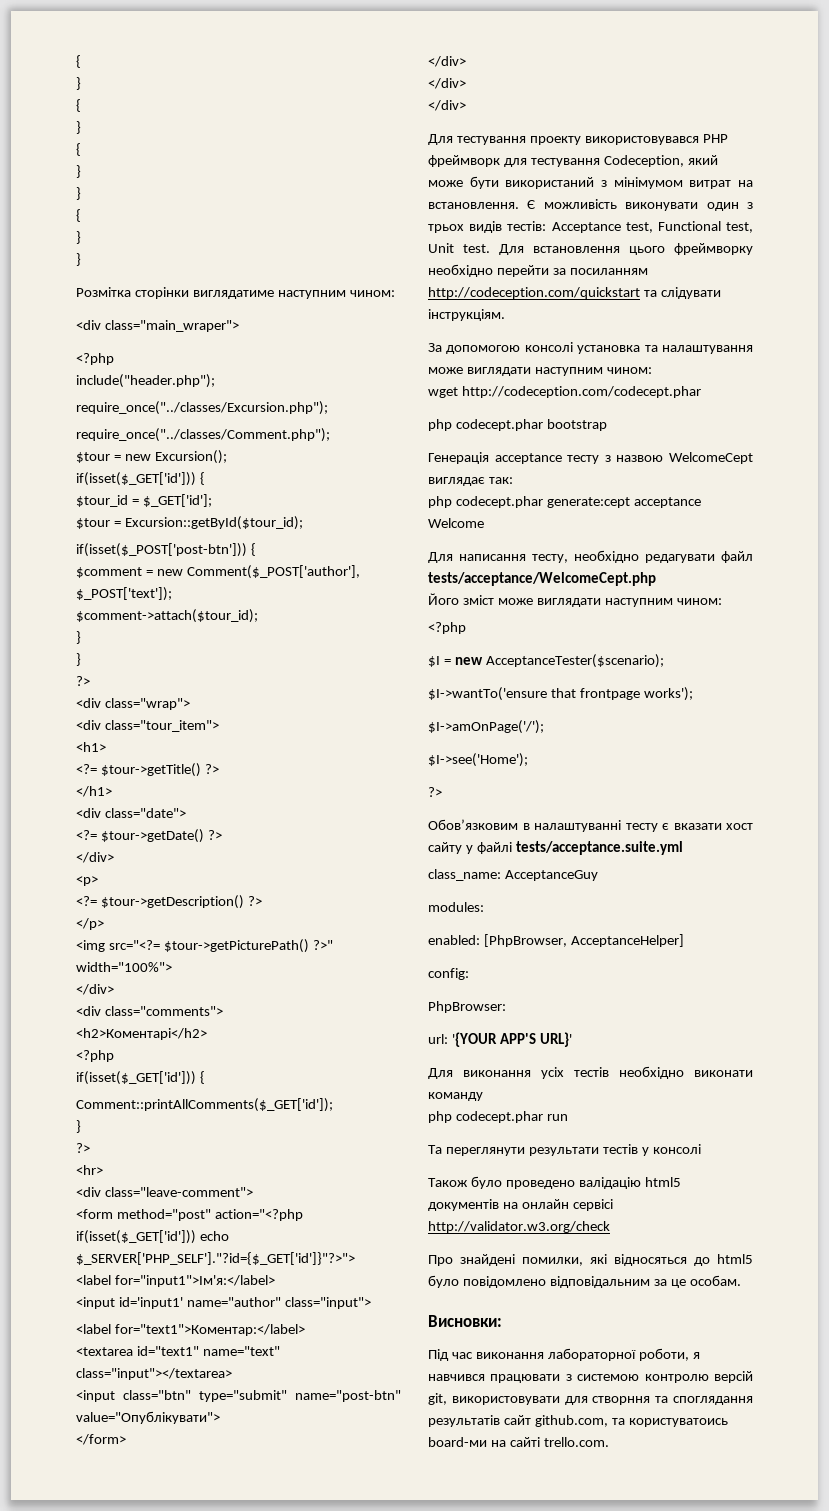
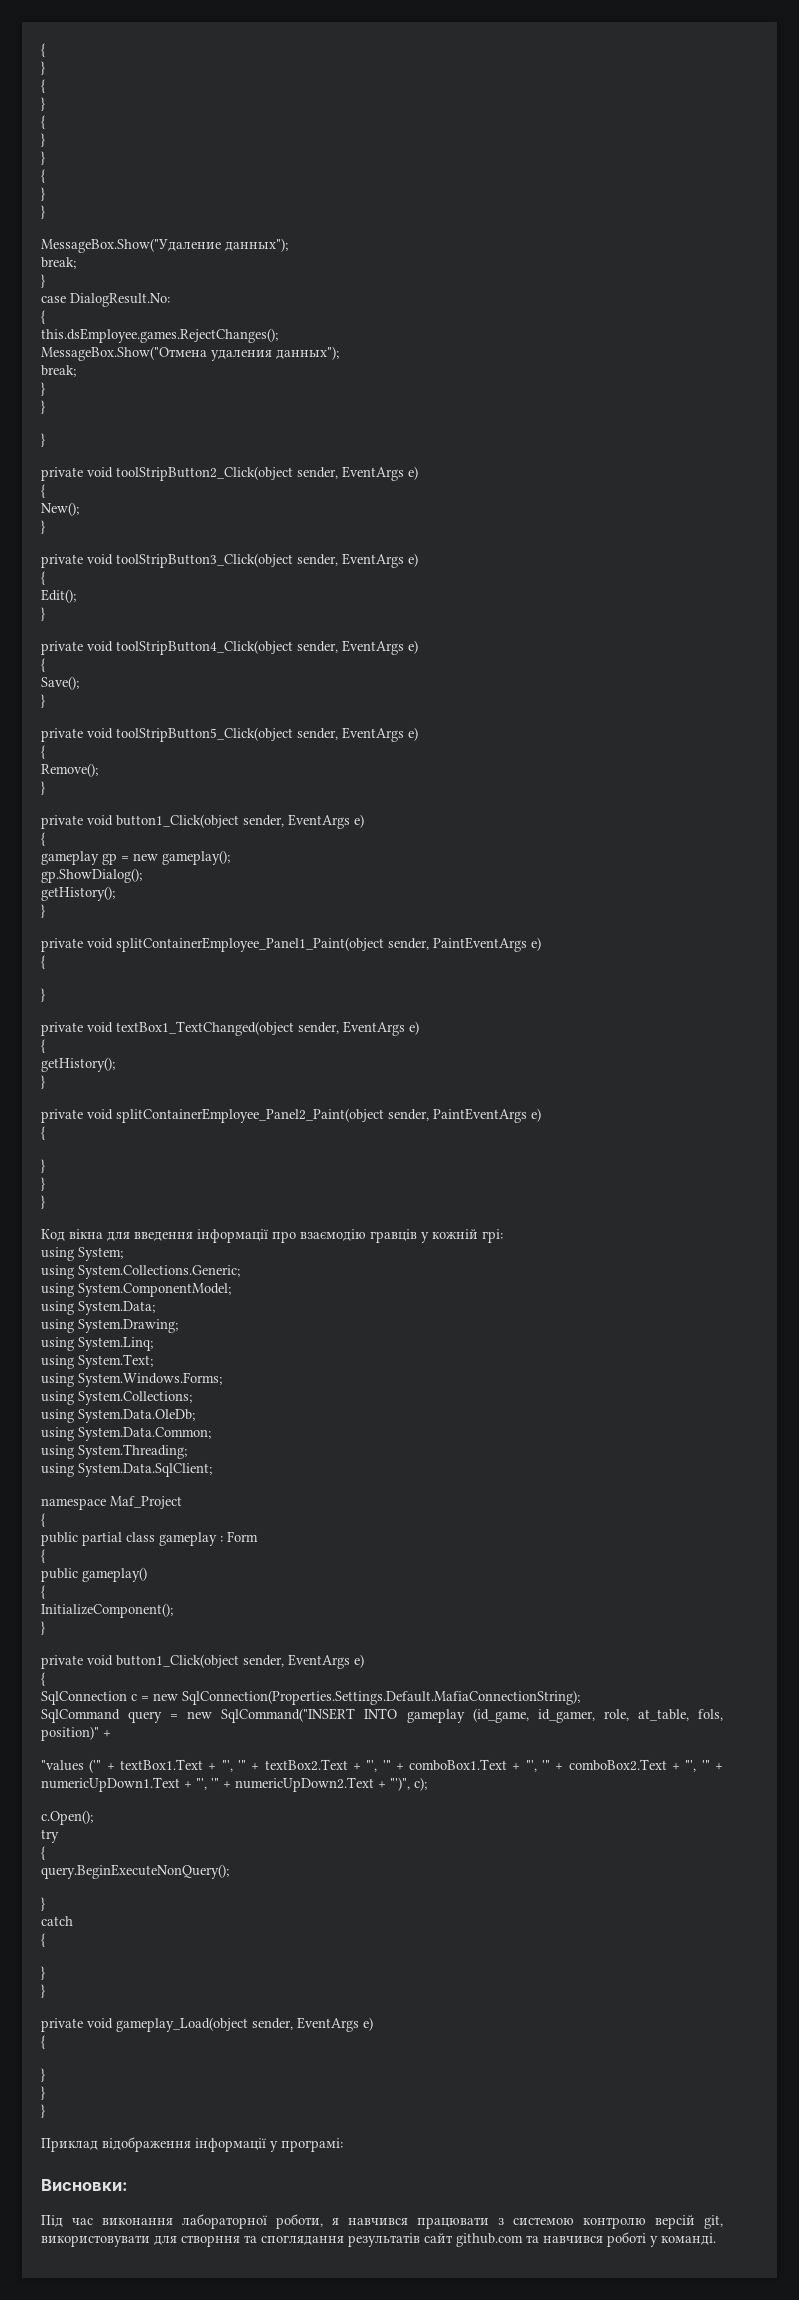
[76,287,395,299] [76,320,239,332] [76,353,114,365] [76,374,215,388] [76,401,328,415] [76,428,330,442] [76,450,227,464] [76,472,205,486] [76,494,212,507] [76,516,303,530] [76,543,256,557] [76,565,360,579] [76,587,172,601] [76,609,258,623] [76,631,81,644] [76,653,81,666] [76,676,90,686] [76,698,190,710] [76,720,219,732] [76,742,106,752] [76,763,219,777] [76,786,112,797] [76,808,186,818] [76,829,222,843] [76,852,114,863] [76,876,98,886] [76,895,262,909] [76,918,104,930] [76,939,333,953] [76,962,172,972] [76,984,114,995] [76,1006,223,1016] [76,1028,207,1040] [76,1050,114,1062] [76,1071,205,1085] [76,1098,333,1112] [76,1120,81,1133] [76,1143,90,1153] [76,1165,103,1175] [76,1187,253,1197] [76,1209,303,1221] [76,1230,229,1244] [76,1252,355,1265] [76,1275,275,1287] [76,1297,371,1309] [76,1324,305,1336] [76,1346,280,1356] [76,1368,232,1380] [76,1390,401,1402] [76,1411,220,1424] [76,1434,126,1445] [428,56,466,67] [428,78,466,89] [428,100,466,111] [428,134,728,145] [428,155,718,167] [428,176,753,189] [428,199,753,211] [428,221,753,233] [428,243,753,255] [428,264,648,277] [428,287,721,299] [428,309,505,321] [428,342,753,354] [428,367,652,376] [428,386,701,398] [428,419,607,431] [428,452,753,464] [428,477,513,486] [428,496,701,508] [428,518,484,528] [428,550,753,563] [428,572,656,586] [428,593,722,607] [428,622,466,634] [428,654,664,668] [428,687,693,701] [428,720,544,734] [428,753,528,767] [428,787,442,797] [428,819,753,832] [428,841,683,855] [428,869,598,881] [428,902,484,912] [428,934,684,947] [428,968,469,980] [428,1001,506,1013] [428,1032,572,1047] [428,1066,753,1079] [428,1092,483,1101] [428,1111,568,1123] [428,1144,701,1156] [428,1176,681,1189] [428,1199,613,1211] [428,1221,610,1233] [428,1254,753,1266] [428,1275,741,1288] Розмітка сторінки виглядатиме наступним чином: // <div class="main_wraper"> // <?php // include("header.php"); // require_once("../classes/Excursion.php"); // require_once("../classes/Comment.php"); // $tour = new Excursion(); // if(isset($_GET['id'])) { // $tour_id = $_GET['id']; // $tour = Excursion::getById($tour_id); // if(isset($_POST['post-btn'])) { // $comment = new Comment($_POST['author'], $_POST['text']); // $comment->attach($tour_id); // } // } // ?> // <div class="wrap"> // <div class="tour_item"> // <h1> // <?= $tour->getTitle() ?> // </h1> // <div class="date"> // <?= $tour->getDate() ?> // </div> // <p> // <?= $tour->getDescription() ?> // </p> // <img src="<?= $tour->getPicturePath() ?>" width="100%"> // </div> // <div class="comments"> // <h2>Коментарі</h2> // <?php // if(isset($_GET['id'])) { // Comment::printAllComments($_GET['id']); // } // ?> // <hr> // <div class="leave-comment"> // <form method="post" action="<?php if(isset($_GET['id'])) echo $_SERVER['PHP_SELF']."?id={$_GET['id']}"?>"> // <label for="input1">Ім'я:</label> // <input id='input1' name="author" class="input"> // <label for="text1">Коментар:</label> // <textarea id="text1" name="text" class="input"></textarea> // <input class="btn" type="submit" name="post-btn" value="Опублікувати"> // </form> // </div> // </div> // </div> // Для тестування проекту використовувався PHP фреймворк для тестування Codeception, який може бути використаний з мінімумом витрат на встановлення. Є можливість виконувати один з трьох видів тестів: Acceptance test, Functional test, Unit test. Для встановлення цього фреймворку необхідно перейти за посиланням http://codeception.com/quickstart та слідувати інструкціям. // За допомогою консолі установка та налаштування може виглядати наступним чином: // wget http://codeception.com/codecept.phar // php codecept.phar bootstrap // Генерація acceptance тесту з назвою WelcomeCept виглядає так: // php codecept.phar generate:cept acceptance Welcome // Для написання тесту, необхідно редагувати файл tests/acceptance/WelcomeCept.php // Його зміст може виглядати наступним чином: // <?php // $I = new AcceptanceTester($scenario); // $I->wantTo('ensure that frontpage works'); // $I->amOnPage('/'); // $I->see('Home'); // ?> // Обов’язковим в налаштуванні тесту є вказати хост сайту у файлі tests/acceptance.suite.yml // class_name: AcceptanceGuy // modules: // enabled: [PhpBrowser, AcceptanceHelper] // config: // PhpBrowser: // url: '{YOUR APP'S URL}' // Для виконання усіх тестів необхідно виконати команду // php codecept.phar run // Та переглянути результати тестів у консолі // Також було проведено валідацію html5 документів на онлайн сервісі http://validator.w3.org/check // Про знайдені помилки, які відносяться до html5 було повідомлено відповідальним за це особам. -> [41,238,288,253] [41,257,76,269] [41,274,45,288] [41,293,170,307] [41,310,45,324] [41,328,278,343] [41,346,339,361] [41,365,76,377] [41,382,45,396] [41,400,45,414] [41,433,45,447] [41,466,418,481] [41,484,45,498] [41,502,79,516] [41,520,45,534] [41,553,418,568] [41,571,45,585] [41,589,76,603] [41,607,45,621] [41,640,418,655] [41,658,45,672] [41,676,79,690] [41,694,45,708] [41,727,418,742] [41,745,45,759] [41,763,98,777] [41,781,45,795] [41,814,364,829] [41,832,45,846] [41,850,230,865] [41,868,142,883] [41,886,115,901] [41,904,45,918] [41,937,541,952] [41,955,45,969] [41,988,45,1002] [41,1021,419,1036] [41,1039,45,1053] [41,1057,115,1072] [41,1075,45,1089] [41,1108,541,1123] [41,1126,45,1140] [41,1159,45,1173] [41,1177,45,1191] [41,1195,45,1209] [41,1229,503,1243] [41,1247,123,1261] [41,1265,240,1279] [41,1283,231,1297] [41,1301,155,1315] [41,1319,178,1333] [41,1337,153,1351] [41,1354,153,1369] [41,1372,222,1387] [41,1391,192,1405] [41,1409,195,1423] [41,1427,211,1441] [41,1444,187,1459] [41,1463,212,1477] [41,1496,182,1510] [41,1513,45,1527] [41,1531,258,1546] [41,1549,45,1563] [41,1567,147,1582] [41,1585,45,1599] [41,1603,173,1618] [41,1621,45,1635] [41,1654,364,1669] [41,1672,45,1686] [41,1690,580,1705] [41,1708,723,1723] [41,1726,111,1741] [41,1759,724,1773] [41,1777,427,1792] [41,1810,93,1825] [41,1829,59,1843] [41,1846,45,1860] [41,1864,229,1879] [41,1897,45,1911] [41,1916,73,1926] [41,1933,45,1947] [41,1966,45,1980] [41,1984,45,1998] [41,2017,373,2032] [41,2035,45,2049] [41,2068,45,2082] [41,2086,45,2100] [41,2104,45,2118] [41,2137,343,2152] MessageBox.Show("Удаление данных"); // break; // } // case DialogResult.No: // { // this.dsEmployee.games.RejectChanges(); // MessageBox.Show("Отмена удаления данных"); // break; // } // } // } // private void toolStripButton2_Click(object sender, EventArgs e) // { // New(); // } // private void toolStripButton3_Click(object sender, EventArgs e) // { // Edit(); // } // private void toolStripButton4_Click(object sender, EventArgs e) // { // Save(); // } // private void toolStripButton5_Click(object sender, EventArgs e) // { // Remove(); // } // private void button1_Click(object sender, EventArgs e) // { // gameplay gp = new gameplay(); // gp.ShowDialog(); // getHistory(); // } // private void splitContainerEmployee_Panel1_Paint(object sender, PaintEventArgs e) // { // } // private void textBox1_TextChanged(object sender, EventArgs e) // { // getHistory(); // } // private void splitContainerEmployee_Panel2_Paint(object sender, PaintEventArgs e) // { // } // } // } // Код вікна для введення інформації про взаємодію гравців у кожній грі: // using System; // using System.Collections.Generic; // using System.ComponentModel; // using System.Data; // using System.Drawing; // using System.Linq; // using System.Text; // using System.Windows.Forms; // using System.Collections; // using System.Data.OleDb; // using System.Data.Common; // using System.Threading; // using System.Data.SqlClient; // namespace Maf_Project // { // public partial class gameplay : Form // { // public gameplay() // { // InitializeComponent(); // } // private void button1_Click(object sender, EventArgs e) // { // SqlConnection c = new SqlConnection(Properties.Settings.Default.MafiaConnectionString); // SqlCommand query = new SqlCommand("INSERT INTO gameplay (id_game, id_gamer, role, at_table, fols, position)" + // "values ('" + textBox1.Text + "', '" + textBox2.Text + "', '" + comboBox1.Text + "', '" + comboBox2.Text + "', '" + numericUpDown1.Text + "', '" + numericUpDown2.Text + "')", c); // c.Open(); // try // { // query.BeginExecuteNonQuery(); // } // catch // { // } // } // private void gameplay_Load(object sender, EventArgs e) // { // } // } // } // Приклад відображення інформації у програмі:
[534,1415,728,1427] [428,1437,609,1447] github.com, та користуватоись board-ми на сайті trello.com. -> [456,2232,716,2247] github.com та навчився роботі у команді.

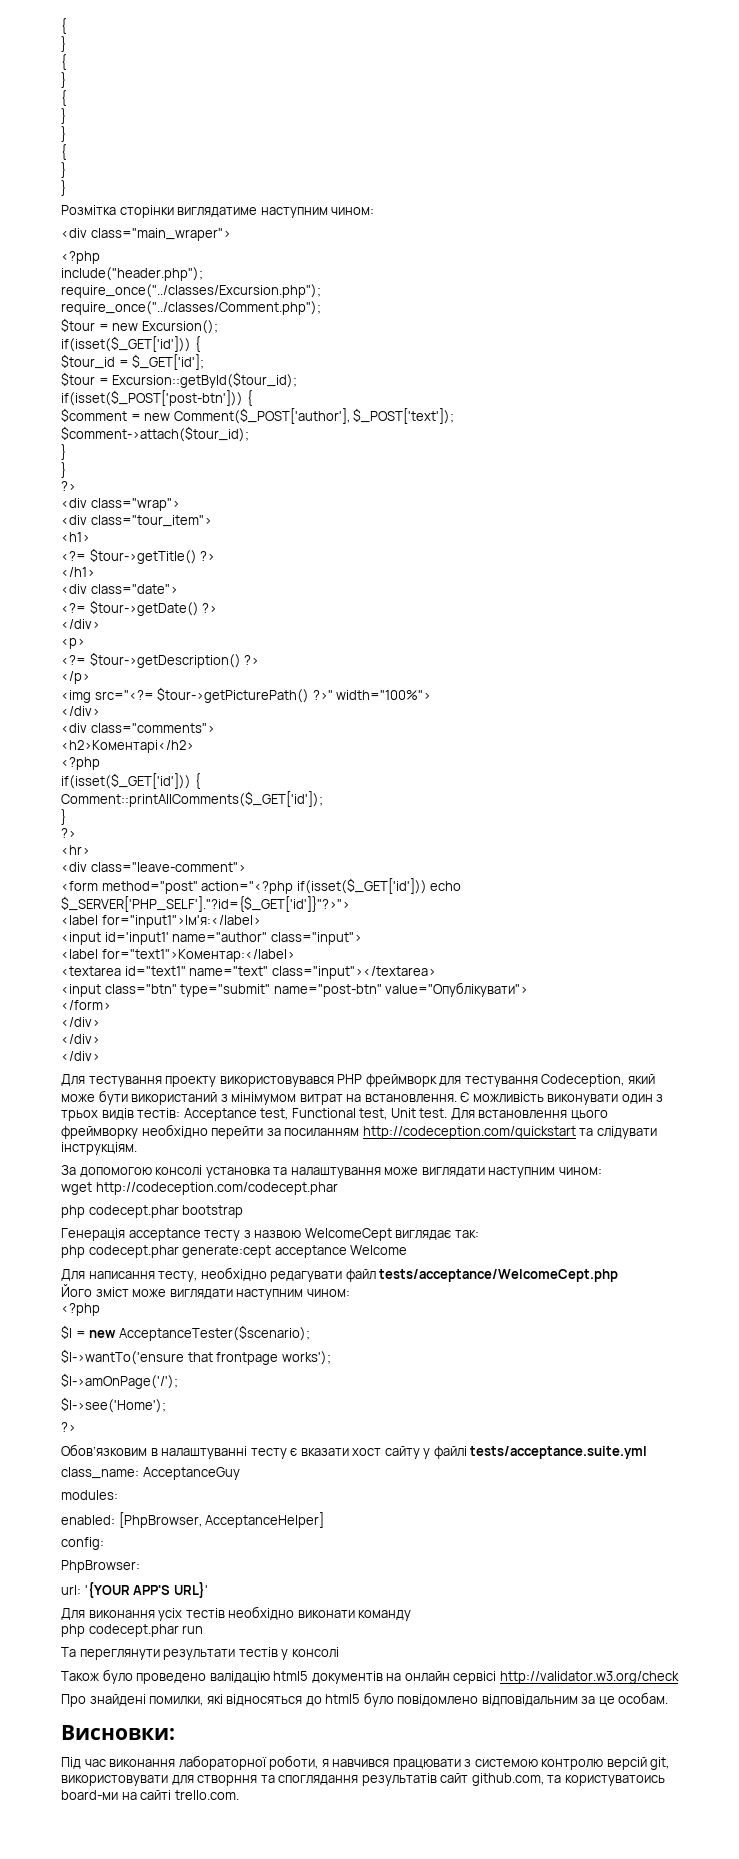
[41,238,288,253] [41,257,76,269] [41,274,45,288] [41,293,170,307] [41,310,45,324] [41,328,278,343] [41,346,339,361] [41,365,76,377] [41,382,45,396] [41,400,45,414] [41,433,45,447] [41,466,418,481] [41,484,45,498] [41,502,79,516] [41,520,45,534] [41,553,418,568] [41,571,45,585] [41,589,76,603] [41,607,45,621] [41,640,418,655] [41,658,45,672] [41,676,79,690] [41,694,45,708] [41,727,418,742] [41,745,45,759] [41,763,98,777] [41,781,45,795] [41,814,364,829] [41,832,45,846] [41,850,230,865] [41,868,142,883] [41,886,115,901] [41,904,45,918] [41,937,541,952] [41,955,45,969] [41,988,45,1002] [41,1021,419,1036] [41,1039,45,1053] [41,1057,115,1072] [41,1075,45,1089] [41,1108,541,1123] [41,1126,45,1140] [41,1159,45,1173] [41,1177,45,1191] [41,1195,45,1209] [41,1229,503,1243] [41,1247,123,1261] [41,1265,240,1279] [41,1283,231,1297] [41,1301,155,1315] [41,1319,178,1333] [41,1337,153,1351] [41,1354,153,1369] [41,1372,222,1387] [41,1391,192,1405] [41,1409,195,1423] [41,1427,211,1441] [41,1444,187,1459] [41,1463,212,1477] [41,1496,182,1510] [41,1513,45,1527] [41,1531,258,1546] [41,1549,45,1563] [41,1567,147,1582] [41,1585,45,1599] [41,1603,173,1618] [41,1621,45,1635] [41,1654,364,1669] [41,1672,45,1686] [41,1690,580,1705] [41,1708,723,1723] [41,1726,111,1741] [41,1759,724,1773] [41,1777,427,1792] [41,1810,93,1825] [41,1829,59,1843] [41,1846,45,1860] [41,1864,229,1879] [41,1897,45,1911] [41,1916,73,1926] [41,1933,45,1947] [41,1966,45,1980] [41,1984,45,1998] [41,2017,373,2032] [41,2035,45,2049] [41,2068,45,2082] [41,2086,45,2100] [41,2104,45,2118] [41,2137,343,2152] MessageBox.Show("Удаление данных"); // break; // } // case DialogResult.No: // { // this.dsEmployee.games.RejectChanges(); // MessageBox.Show("Отмена удаления данных"); // break; // } // } // } // private void toolStripButton2_Click(object sender, EventArgs e) // { // New(); // } // private void toolStripButton3_Click(object sender, EventArgs e) // { // Edit(); // } // private void toolStripButton4_Click(object sender, EventArgs e) // { // Save(); // } // private void toolStripButton5_Click(object sender, EventArgs e) // { // Remove(); // } // private void button1_Click(object sender, EventArgs e) // { // gameplay gp = new gameplay(); // gp.ShowDialog(); // getHistory(); // } // private void splitContainerEmployee_Panel1_Paint(object sender, PaintEventArgs e) // { // } // private void textBox1_TextChanged(object sender, EventArgs e) // { // getHistory(); // } // private void splitContainerEmployee_Panel2_Paint(object sender, PaintEventArgs e) // { // } // } // } // Код вікна для введення інформації про взаємодію гравців у кожній грі: // using System; // using System.Collections.Generic; // using System.ComponentModel; // using System.Data; // using System.Drawing; // using System.Linq; // using System.Text; // using System.Windows.Forms; // using System.Collections; // using System.Data.OleDb; // using System.Data.Common; // using System.Threading; // using System.Data.SqlClient; // namespace Maf_Project // { // public partial class gameplay : Form // { // public gameplay() // { // InitializeComponent(); // } // private void button1_Click(object sender, EventArgs e) // { // SqlConnection c = new SqlConnection(Properties.Settings.Default.MafiaConnectionString); // SqlCommand query = new SqlCommand("INSERT INTO gameplay (id_game, id_gamer, role, at_table, fols, position)" + // "values ('" + textBox1.Text + "', '" + textBox2.Text + "', '" + comboBox1.Text + "', '" + comboBox2.Text + "', '" + numericUpDown1.Text + "', '" + numericUpDown2.Text + "')", c); // c.Open(); // try // { // query.BeginExecuteNonQuery(); // } // catch // { // } // } // private void gameplay_Load(object sender, EventArgs e) // { // } // } // } // Приклад відображення інформації у програмі: -> [61,205,375,218] [61,228,231,241] [61,251,100,264] [61,267,203,281] [61,284,321,298] [61,301,321,315] [61,318,218,334] [61,336,200,352] [61,354,205,370] [61,372,298,388] [61,390,252,406] [61,408,455,424] [61,426,249,442] [61,444,66,460] [61,462,66,478] [61,481,76,491] [61,498,180,511] [61,515,212,527] [61,532,90,542] [61,548,216,564] [61,567,95,577] [61,584,178,594] [61,600,218,616] [61,619,100,629] [61,638,85,649] [61,652,260,668] [61,671,90,684] [61,687,432,703] [61,706,100,716] [61,723,215,733] [61,740,194,753] [61,757,100,770] [61,773,200,789] [61,791,323,807] [61,809,66,825] [61,828,76,838] [61,845,90,855] [61,862,246,872] [61,878,462,894] [61,896,350,912] [61,915,261,928] [61,932,362,945] [61,949,295,962] [61,966,436,979] [61,982,529,997] [61,1000,111,1010] [61,1017,100,1027] [61,1034,100,1044] [61,1051,100,1061] [61,1074,655,1087] [61,1090,664,1105] [61,1108,608,1121] [61,1124,657,1139] [61,1142,137,1155] [61,1165,602,1178] [61,1182,338,1195] [61,1205,244,1218] [61,1228,479,1241] [61,1245,408,1258] [61,1267,619,1282] [61,1284,350,1300] [61,1303,100,1316] [61,1325,310,1341] [61,1349,331,1365] [61,1373,178,1389] [61,1397,166,1413] [61,1422,76,1432] [61,1444,648,1459] [61,1467,240,1480] [61,1490,118,1500] [61,1512,325,1528] [61,1537,104,1550] [61,1560,140,1573] [61,1582,208,1598] [61,1606,412,1621] [61,1624,204,1637] [61,1647,339,1660] [61,1669,679,1684] [61,1692,669,1707] Розмітка сторінки виглядатиме наступним чином: // <div class="main_wraper"> // <?php // include("header.php"); // require_once("../classes/Excursion.php"); // require_once("../classes/Comment.php"); // $tour = new Excursion(); // if(isset($_GET['id'])) { // $tour_id = $_GET['id']; // $tour = Excursion::getById($tour_id); // if(isset($_POST['post-btn'])) { // $comment = new Comment($_POST['author'], $_POST['text']); // $comment->attach($tour_id); // } // } // ?> // <div class="wrap"> // <div class="tour_item"> // <h1> // <?= $tour->getTitle() ?> // </h1> // <div class="date"> // <?= $tour->getDate() ?> // </div> // <p> // <?= $tour->getDescription() ?> // </p> // <img src="<?= $tour->getPicturePath() ?>" width="100%"> // </div> // <div class="comments"> // <h2>Коментарі</h2> // <?php // if(isset($_GET['id'])) { // Comment::printAllComments($_GET['id']); // } // ?> // <hr> // <div class="leave-comment"> // <form method="post" action="<?php if(isset($_GET['id'])) echo $_SERVER['PHP_SELF']."?id={$_GET['id']}"?>"> // <label for="input1">Ім'я:</label> // <input id='input1' name="author" class="input"> // <label for="text1">Коментар:</label> // <textarea id="text1" name="text" class="input"></textarea> // <input class="btn" type="submit" name="post-btn" value="Опублікувати"> // </form> // </div> // </div> // </div> // Для тестування проекту використовувався PHP фреймворк для тестування Codeception, який може бути використаний з мінімумом витрат на встановлення. Є можливість виконувати один з трьох видів тестів: Acceptance test, Functional test, Unit test. Для встановлення цього фреймворку необхідно перейти за посиланням http://codeception.com/quickstart та слідувати інструкціям. // За допомогою консолі установка та налаштування може виглядати наступним чином: // wget http://codeception.com/codecept.phar // php codecept.phar bootstrap // Генерація acceptance тесту з назвою WelcomeCept виглядає так: // php codecept.phar generate:cept acceptance Welcome // Для написання тесту, необхідно редагувати файл tests/acceptance/WelcomeCept.php // Його зміст може виглядати наступним чином: // <?php // $I = new AcceptanceTester($scenario); // $I->wantTo('ensure that frontpage works'); // $I->amOnPage('/'); // $I->see('Home'); // ?> // Обов’язковим в налаштуванні тесту є вказати хост сайту у файлі tests/acceptance.suite.yml // class_name: AcceptanceGuy // modules: // enabled: [PhpBrowser, AcceptanceHelper] // config: // PhpBrowser: // url: '{YOUR APP'S URL}' // Для виконання усіх тестів необхідно виконати команду // php codecept.phar run // Та переглянути результати тестів у консолі // Також було проведено валідацію html5 документів на онлайн сервісі http://validator.w3.org/check // Про знайдені помилки, які відносяться до html5 було повідомлено відповідальним за це особам.
[456,2232,716,2247] github.com та навчився роботі у команді. -> [471,1773,665,1786] [61,1790,239,1800] github.com, та користуватоись board-ми на сайті trello.com.

